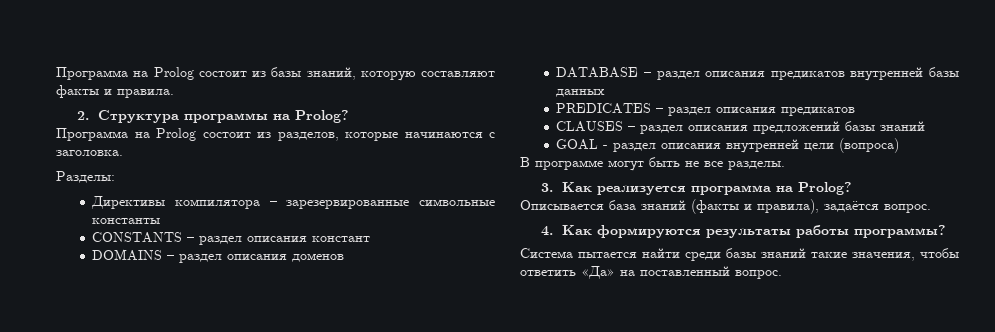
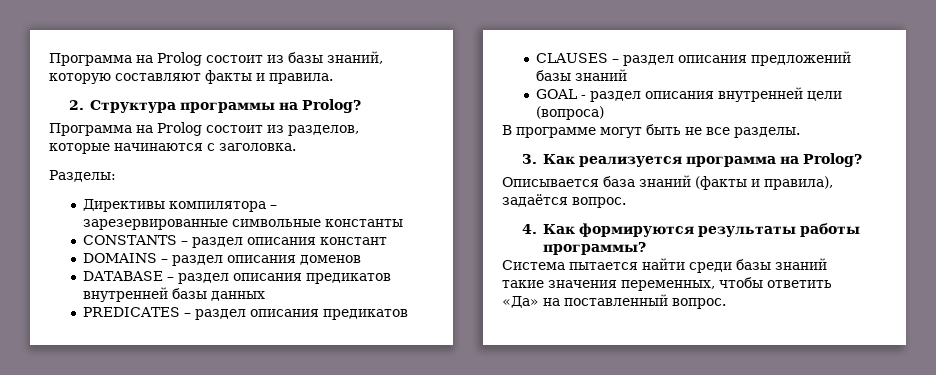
[852,252,915,261] значения, -> [548,280,715,291] значения переменных,

